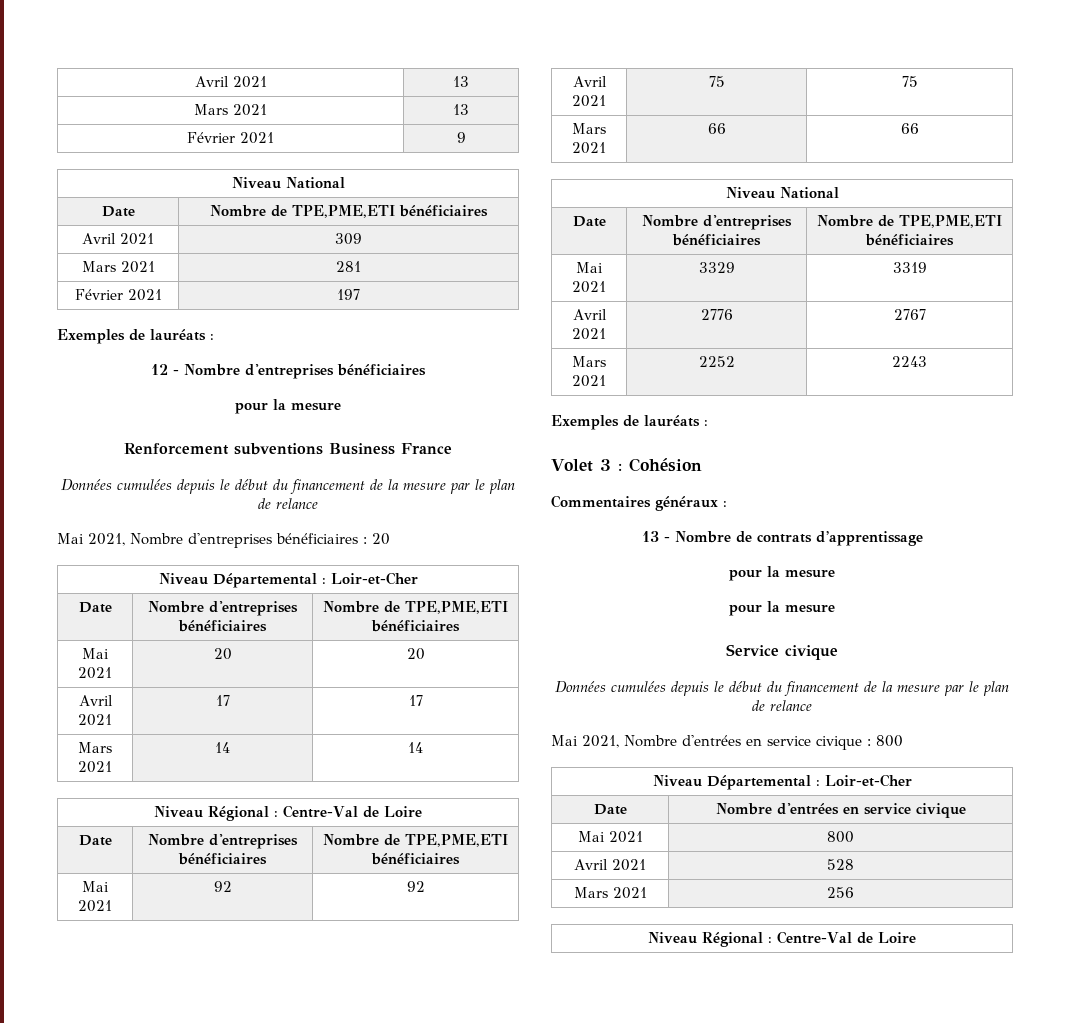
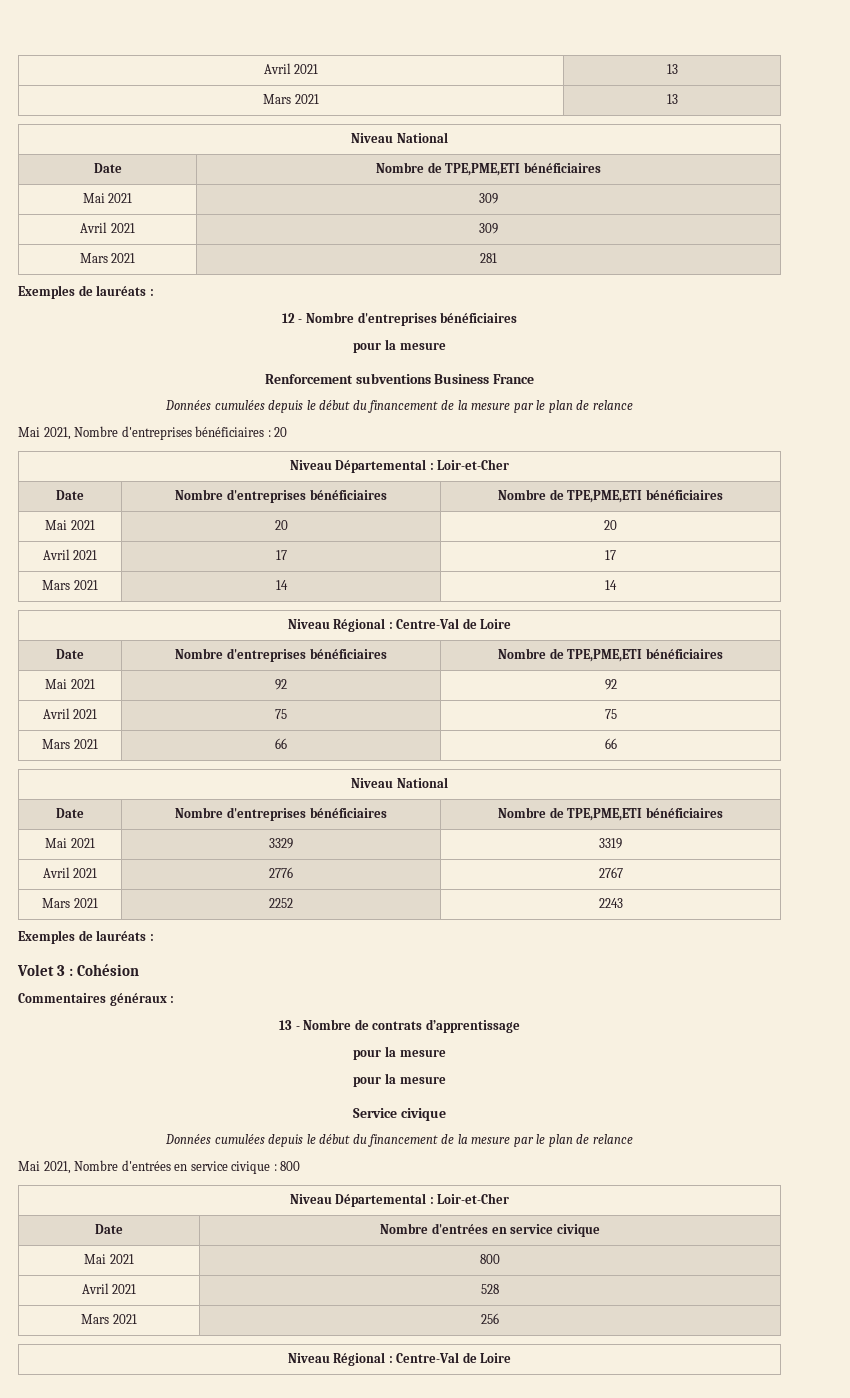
[187,132,274,144] [456,132,466,143] // Février 2021 | 9 -> (678, 99) none
(488, 211) none -> [82,193,133,203] [479,193,498,204] // Mai 2021 | 309
[74,289,162,301] [337,289,360,300] // Février 2021 | 197 -> (497, 258) none

